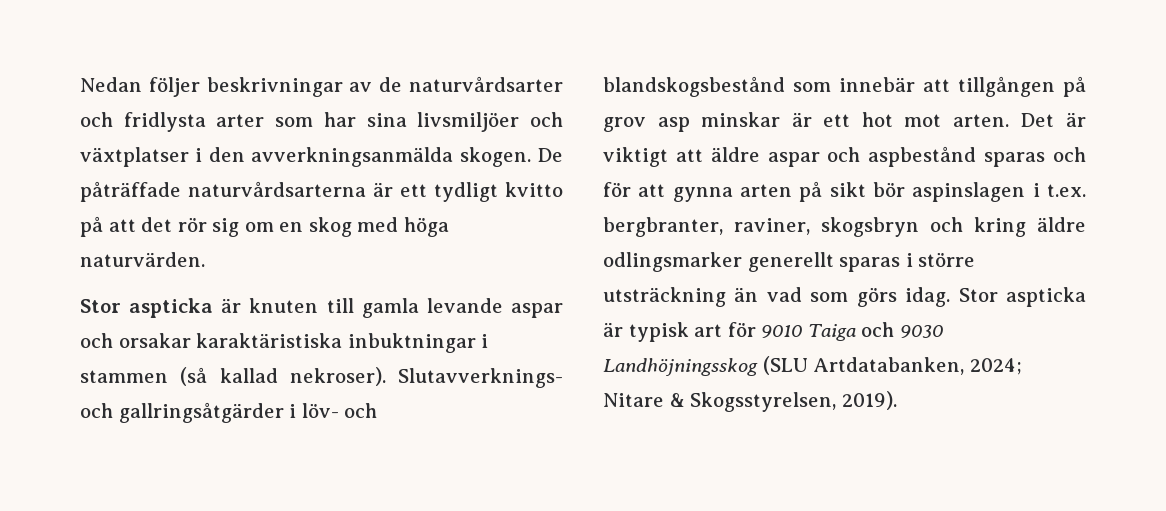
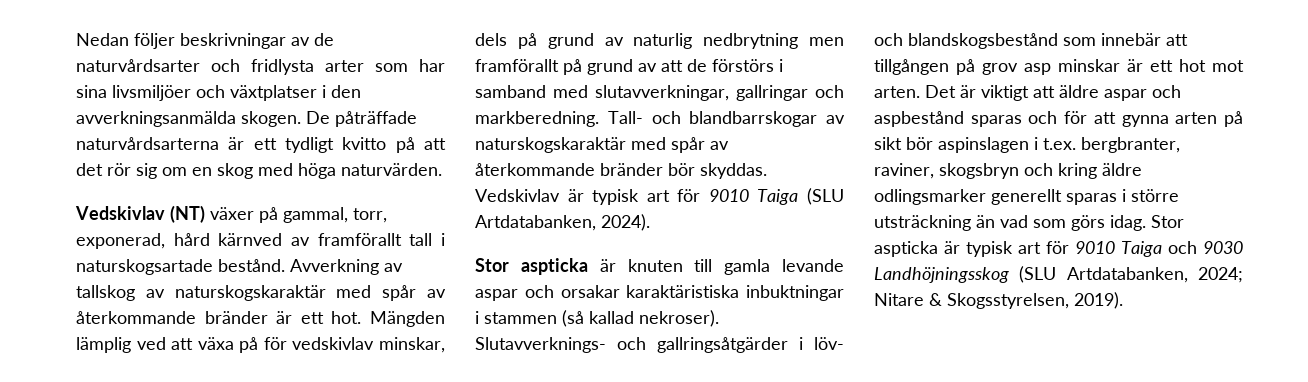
(205, 259) none -> [75,205,387,223] [76,233,445,249] [76,259,403,275] [76,285,446,301] [76,311,445,327] [76,337,445,353] [475,33,844,49] [475,59,783,75] [475,85,844,101] [475,111,845,127] [475,137,729,153] [475,163,767,179] [475,188,844,205] [475,214,650,231] // Vedskivlav (NT) växer på gammal, torr, exponerad, hård kärnved av framförallt tall i naturskogsartade bestånd. Avverkning av tallskog av naturskogskaraktär med spår av återkommande bränder är ett hot. Mängden lämplig ved att växa på för vedskivlav minskar, dels på grund av naturlig nedbrytning men framförallt på grund av att de förstörs i samband med slutavverkningar, gallringar och markberedning. Tall- och blandbarrskogar av naturskogskaraktär med spår av återkommande bränder bör skyddas. Vedskivlav är typisk art för 9010 Taiga (SLU Artdatabanken, 2024).

